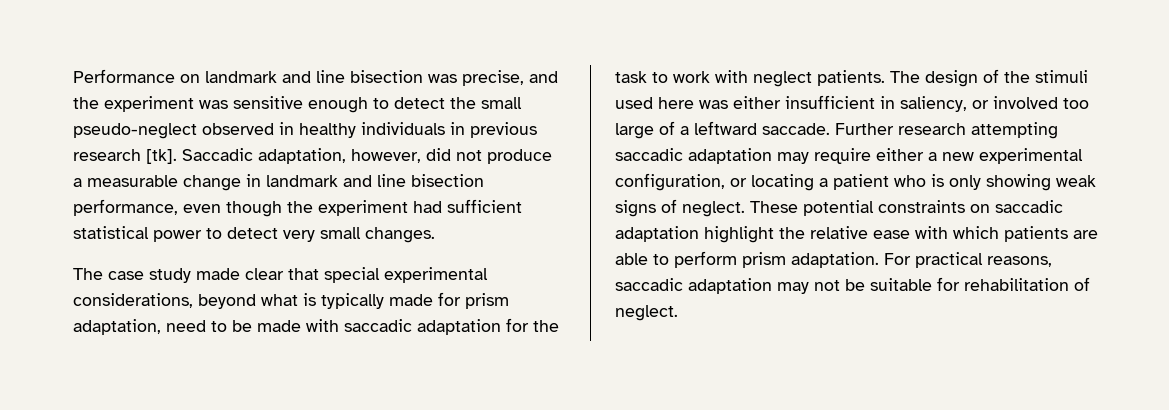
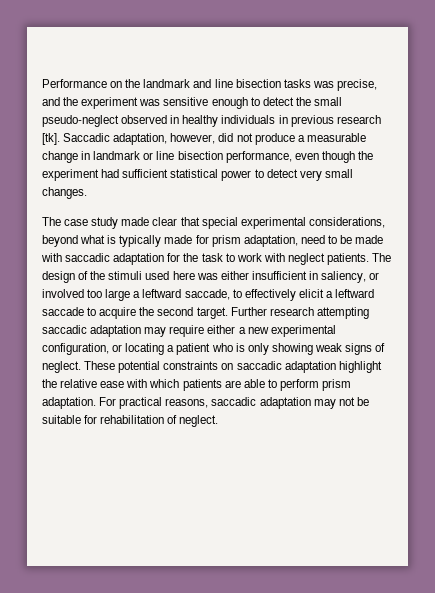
[205,70,423,83] landmark and line bisection -> [125,79,311,88] the landmark and line bisection tasks
[343,175,372,187] and -> [143,152,154,160] or
[659,121,830,135] of a leftward saccade. -> [133,289,375,301] [42,307,228,319] a leftward saccade, to effectively elicit a leftward saccade to acquire the second target.

